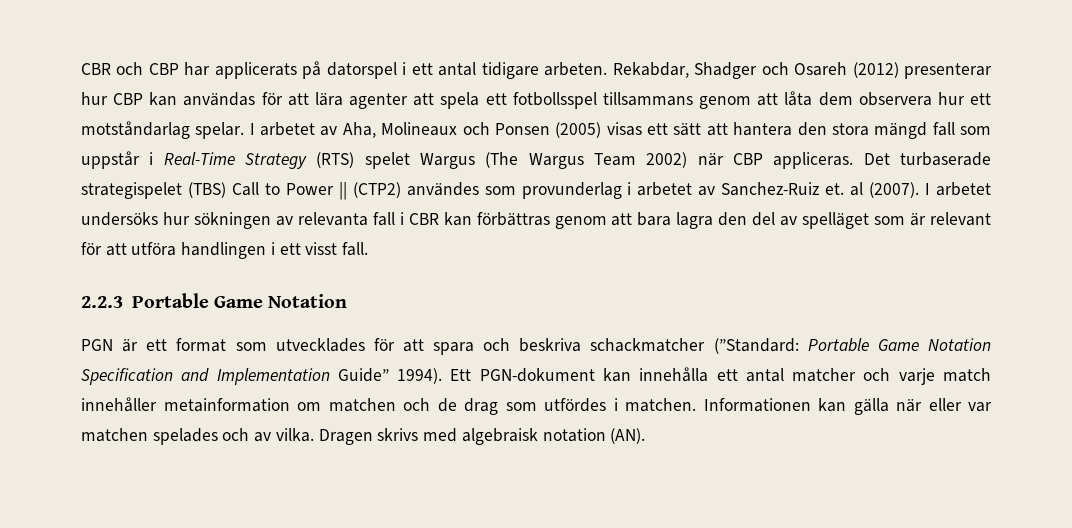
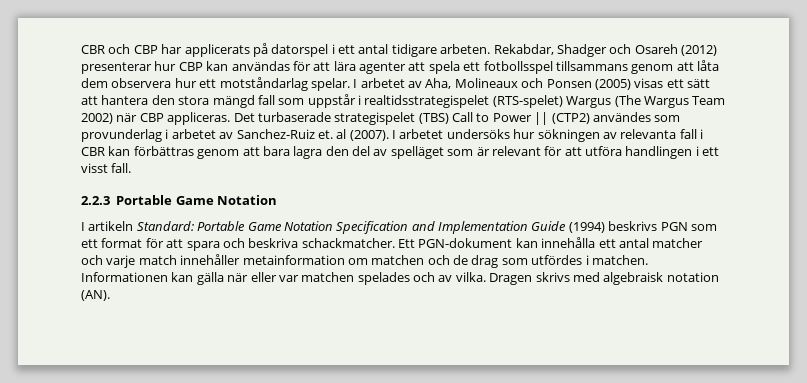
[163,152,410,169] Real-Time Strategy (RTS) spelet -> [364,95,563,108] realtidsstrategispelet (RTS-spelet)
[81,338,799,355] PGN är ett format som utvecklades för att spara och beskriva schackmatcher (”Standard: -> [81,221,194,231] I artikeln Standard:
[337,368,443,384] Guide” 1994). -> [531,221,717,233] [81,238,395,251] Guide (1994) beskrivs PGN som ett format för att spara och beskriva schackmatcher.

